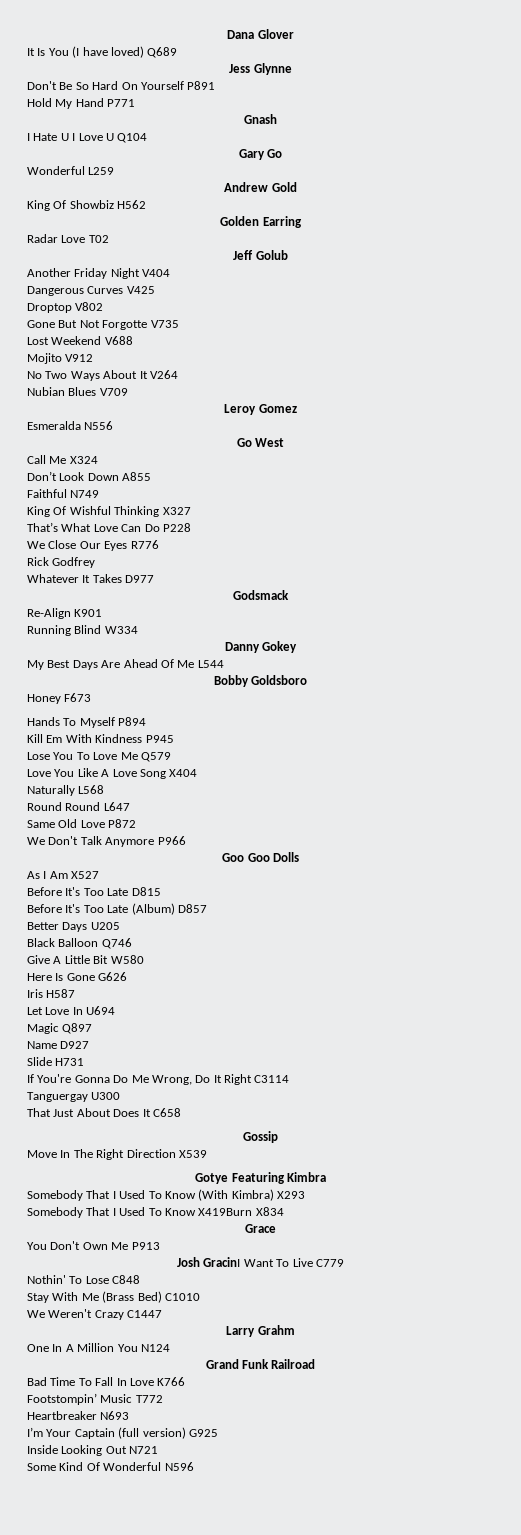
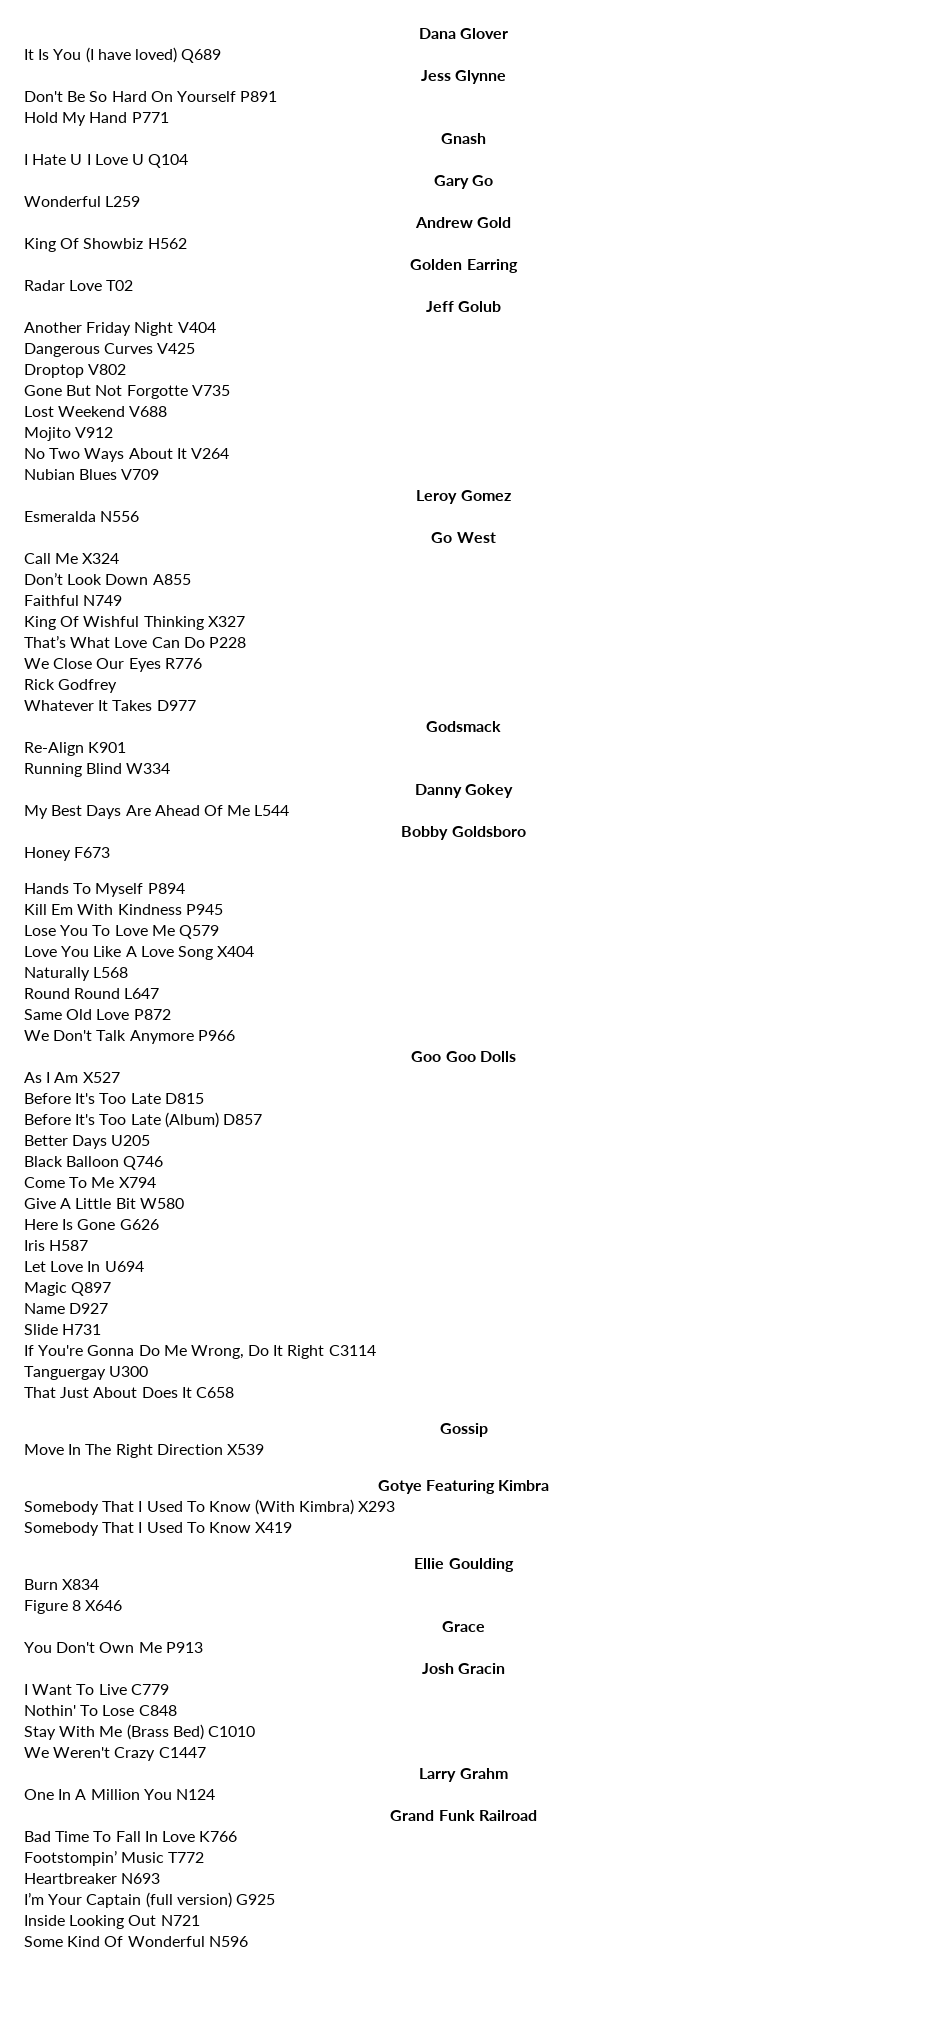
(132, 943) none -> [24,1177,156,1188] // Come To Me X794
[198,1207,284,1216] X419Burn X834 -> [255,1522,293,1533] [414,1558,514,1572] [24,1579,100,1590] [24,1600,123,1614] X419 // Ellie Goulding // Burn X834 // Figure 8 X646
[203,1257,241,1267] GracinI -> [458,1663,506,1674] [24,1684,28,1695] Gracin // I

